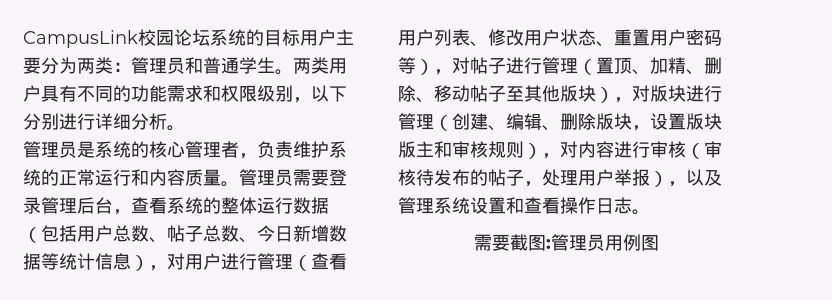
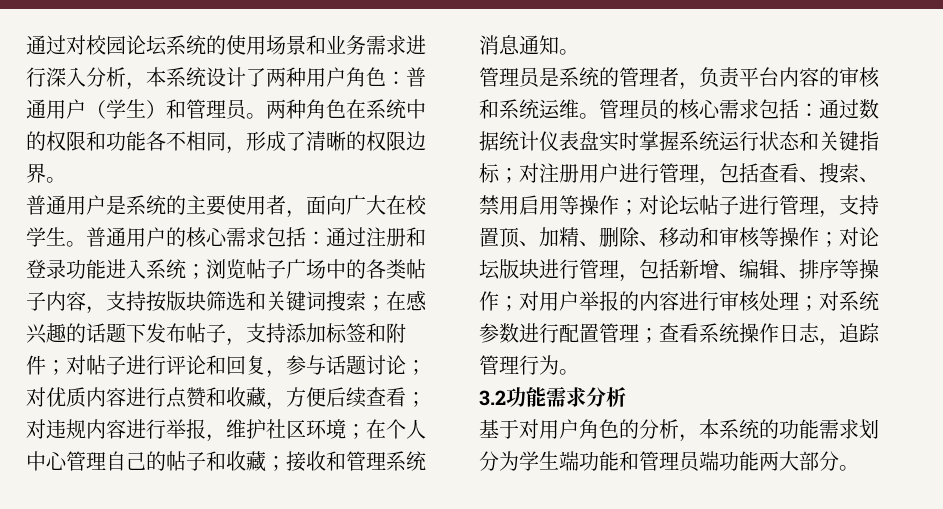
[23,30,138,48] CampusLink -> [26,35,86,55] 通过对
[264,29,354,46] [23,57,347,75] [23,85,347,103] [23,113,167,130] 目标用户主要分为两类：管理员和普通学生。两类用户具有不同的功能需求和权限级别，以下分别进行详细分析 -> [226,35,426,55] [26,67,426,90] [26,99,426,120] [26,131,426,154] [26,163,66,183] [26,195,427,218] [26,227,426,248] [26,259,426,279] [26,290,427,314] [26,323,406,346] [26,355,426,378] [26,387,426,410] [26,419,426,442] [26,451,426,472] [479,35,559,55] 使用场景和业务需求进行深入分析，本系统设计了两种用户角色：普通用户（学生）和管理员。两种角色在系统中的权限和功能各不相同，形成了清晰的权限边界。 // 普通用户是系统的主要使用者，面向广大在校学生。普通用户的核心需求包括：通过注册和登录功能进入系统；浏览帖子广场中的各类帖子内容，支持按版块筛选和关键词搜索；在感兴趣的话题下发布帖子，支持添加标签和附件；对帖子进行评论和回复，参与话题讨论；对优质内容进行点赞和收藏，方便后续查看；对违规内容进行举报，维护社区环境；在个人中心管理自己的帖子和收藏；接收和管理系统消息通知
[149,141,185,158] 核心 -> (619, 77) none
[293,141,347,158] [23,169,347,187] [23,197,329,215] [23,225,347,243] [23,253,347,271] [398,29,722,47] [398,57,470,75] 维护系统的正常运行和内容质量。管理员需要登录管理后台，查看系统的整体运行数据（包括用户总数、帖子总数、今日新增数据等统计信息），对用户进行管理（查看用户列表、修改用户状态、重置用户密码等），对 -> [739,67,880,88] [479,99,879,120] [479,131,879,152] [479,163,879,186] [479,195,700,216] 平台内容的审核和系统运维。管理员的核心需求包括：通过数据统计仪表盘实时掌握系统运行状态和关键指标；对注册用户进行管理，包括查看、搜索、禁用启用等操作；对论坛
[578,59,596,75] （ -> [819,195,879,218] ，支持
[470,85,722,103] [398,113,722,131] [398,141,722,159] [398,169,722,187] [398,197,650,215] [473,234,659,251] 帖子至其他版块），对版块进行管理（创建、编辑、删除版块，设置版块版主和审核规则），对内容进行审核（审核待发布的帖子，处理用户举报），以及管理系统设置和查看操作日志。 // 需要截图:管理员用例图 -> [699,227,879,248] [479,259,879,282] [479,291,879,312] [479,323,880,346] [479,355,579,375] [479,386,626,407] [479,419,879,442] [479,451,859,472] 和审核等操作；对论坛版块进行管理，包括新增、编辑、排序等操作；对用户举报的内容进行审核处理；对系统参数进行配置管理；查看系统操作日志，追踪管理行为。 // 3.2功能需求分析 // 基于对用户角色的分析，本系统的功能需求划分为学生端功能和管理员端功能两大部分。

